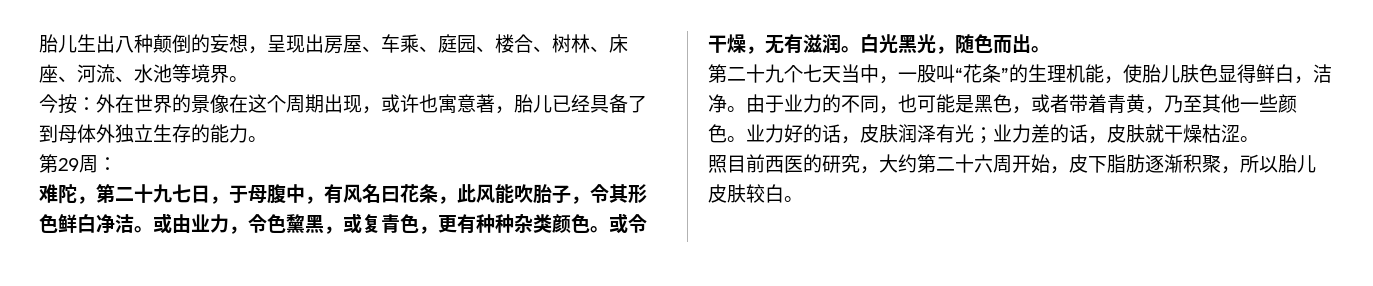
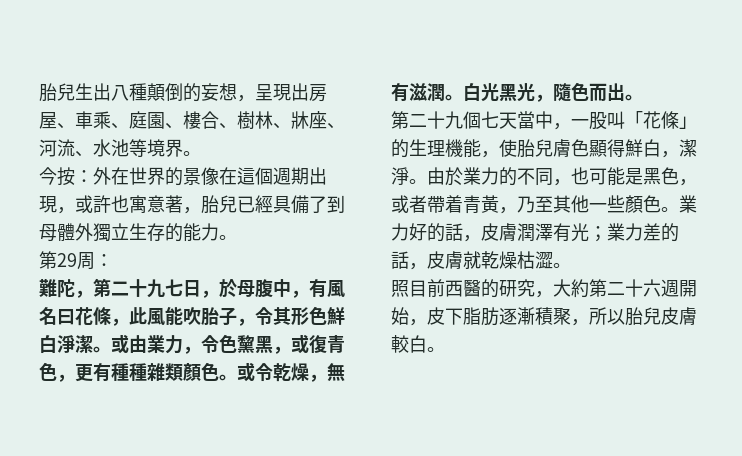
[39,34,172,53] 胎儿生出八种颠 -> [39,83,165,102] 胎兒生出八種顛
[286,35,305,53] 现 -> [273,84,291,101] 現
[381,34,628,53] 车乘、庭园、楼合、树林、床 -> [75,111,309,129] 車乘、庭園、樓合、樹林、牀
[248,94,647,114] [39,124,134,144] 这个周期出现，或许也寓意著，胎儿已经具备了到母体外独 -> [237,167,327,185] [39,195,345,214] [39,223,111,242] 這個週期出現，或許也寓意著，胎兒已經具備了到母體外獨
[39,184,58,203] 难 -> [39,279,57,297] 難
[229,185,248,203] 于 -> [219,279,237,298] 於
[343,184,495,204] 风名曰花条，此风 -> [327,280,345,298] [39,307,165,326] 風名曰花條，此風
[58,213,210,234] 鲜白净洁。或由业 -> [327,307,345,325] [39,334,165,354] 鮮白淨潔。或由業
[362,214,381,233] 复 -> [309,335,327,353] 復
[476,213,647,234] [708,33,841,54] 种种杂类颜色。或令干燥，无有滋润 -> [111,362,345,382] [391,83,445,101] 種種雜類顏色。或令乾燥，無有滋潤
[955,34,974,54] 随 -> [553,83,571,102] 隨
[784,64,860,83] 个七天当 -> [463,111,535,129] 個七天當
[955,64,1332,84] [708,94,803,113] “花条”的生理机能，使胎儿肤色显得鲜白，洁净。由于业 -> [625,111,697,129] [391,139,697,158] [391,167,481,186] 「花條」的生理機能，使胎兒膚色顯得鮮白，潔淨。由於業
[1069,94,1145,114] 带着青黄 -> [427,195,499,214] 帶着青黃
[1278,94,1297,113] [708,124,1240,144] 颜色。业力好的话，皮肤润泽有光；业力差的话，皮肤就干燥枯涩 -> [625,195,697,213] [391,223,679,242] [391,251,553,270] 顏色。業力好的話，皮膚潤澤有光；業力差的話，皮膚就乾燥枯澀
[784,155,803,173] 医 -> [463,280,481,297] 醫
[898,154,917,173] 约 -> [571,279,589,298] 約
[993,155,1031,173] 周开 -> [661,279,697,297] 週開
[1164,154,1202,173] 渐积 -> [517,307,553,325] 漸積
[1297,155,1316,173] [708,184,765,203] 儿皮肤较 -> [643,307,697,325] [391,335,409,353] 兒皮膚較

